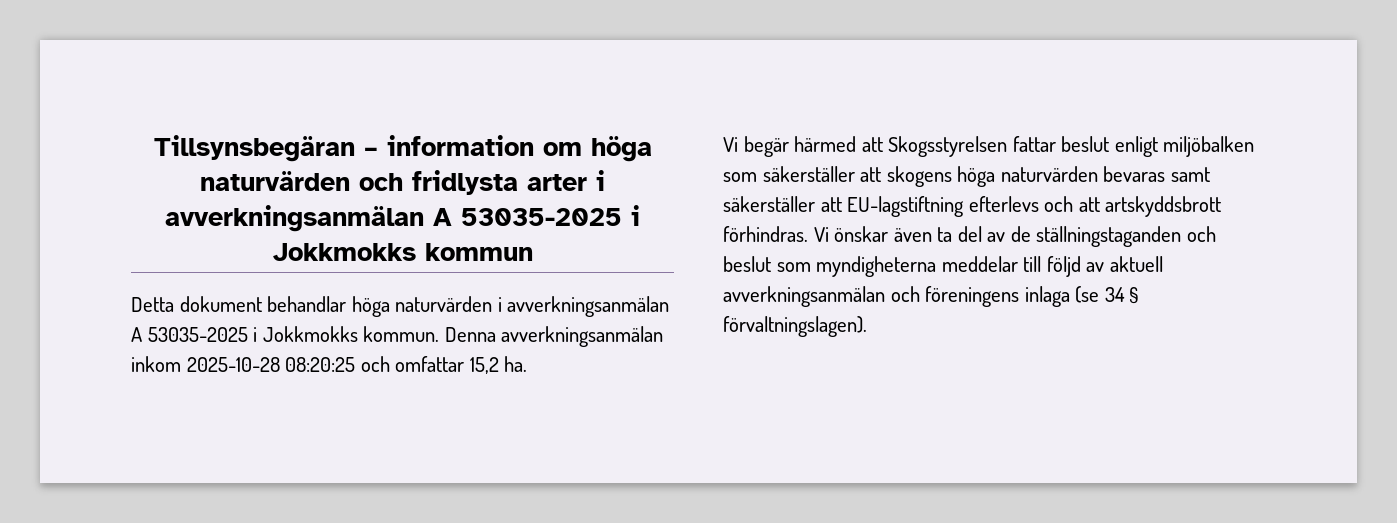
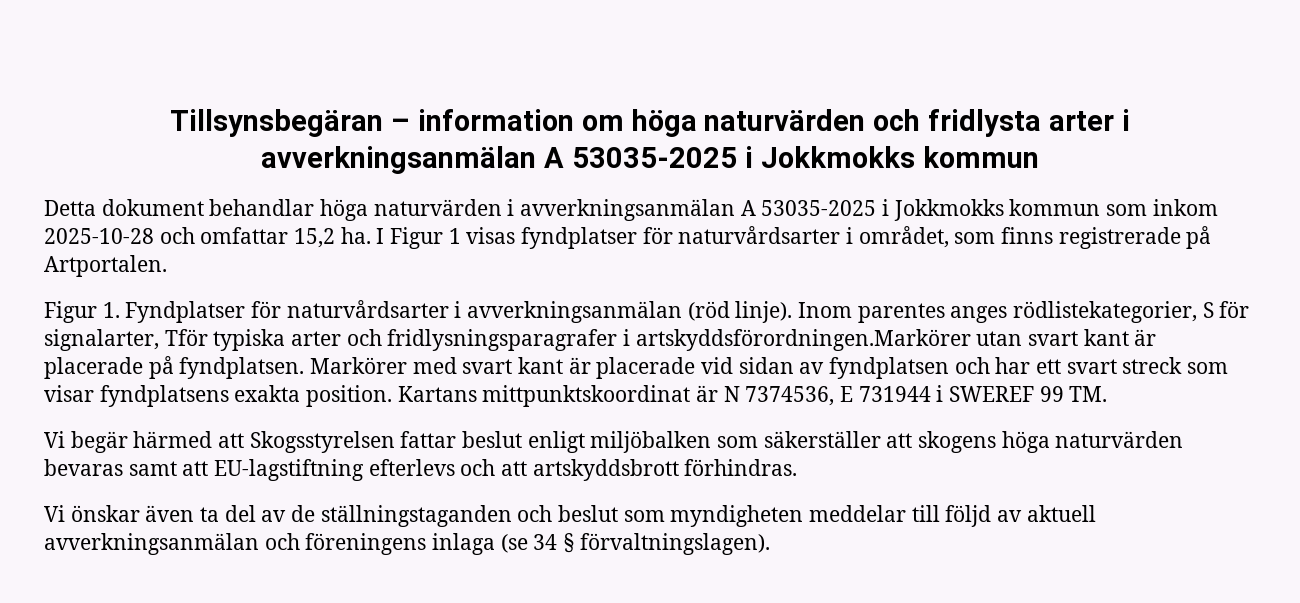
[363,326,664,347] kommun. Denna avverkningsanmälan -> [1009,199,1148,216] kommun som
[285,357,356,372] 08:20:25 -> (154, 236) none
(528, 364) none -> [376,226,1212,249] [44,255,167,277] [44,300,1250,323] [44,329,1157,351] [44,356,1229,379] [44,385,1108,407] I Figur 1 visas fyndplatser för naturvårdsarter i området, som finns registrerade på Artportalen. // Figur 1. Fyndplatser för naturvårdsarter i avverkningsanmälan (röd linje). Inom parentes anges rödlistekategorier, S för signalarter, Tför typiska arter och fridlysningsparagrafer i artskyddsförordningen.Markörer utan svart kant är placerade på fyndplatsen. Markörer med svart kant är placerade vid sidan av fyndplatsen och har ett svart streck som visar fyndplatsens exakta position. Kartans mittpunktskoordinat är N 7374536, E 731944 i SWEREF 99 TM.
[723,196,815,212] säkerställer -> (177, 468) none
(808, 234) none -> (798, 467) //
[816,256,937,277] myndigheterna -> [670,505,804,527] myndigheten

